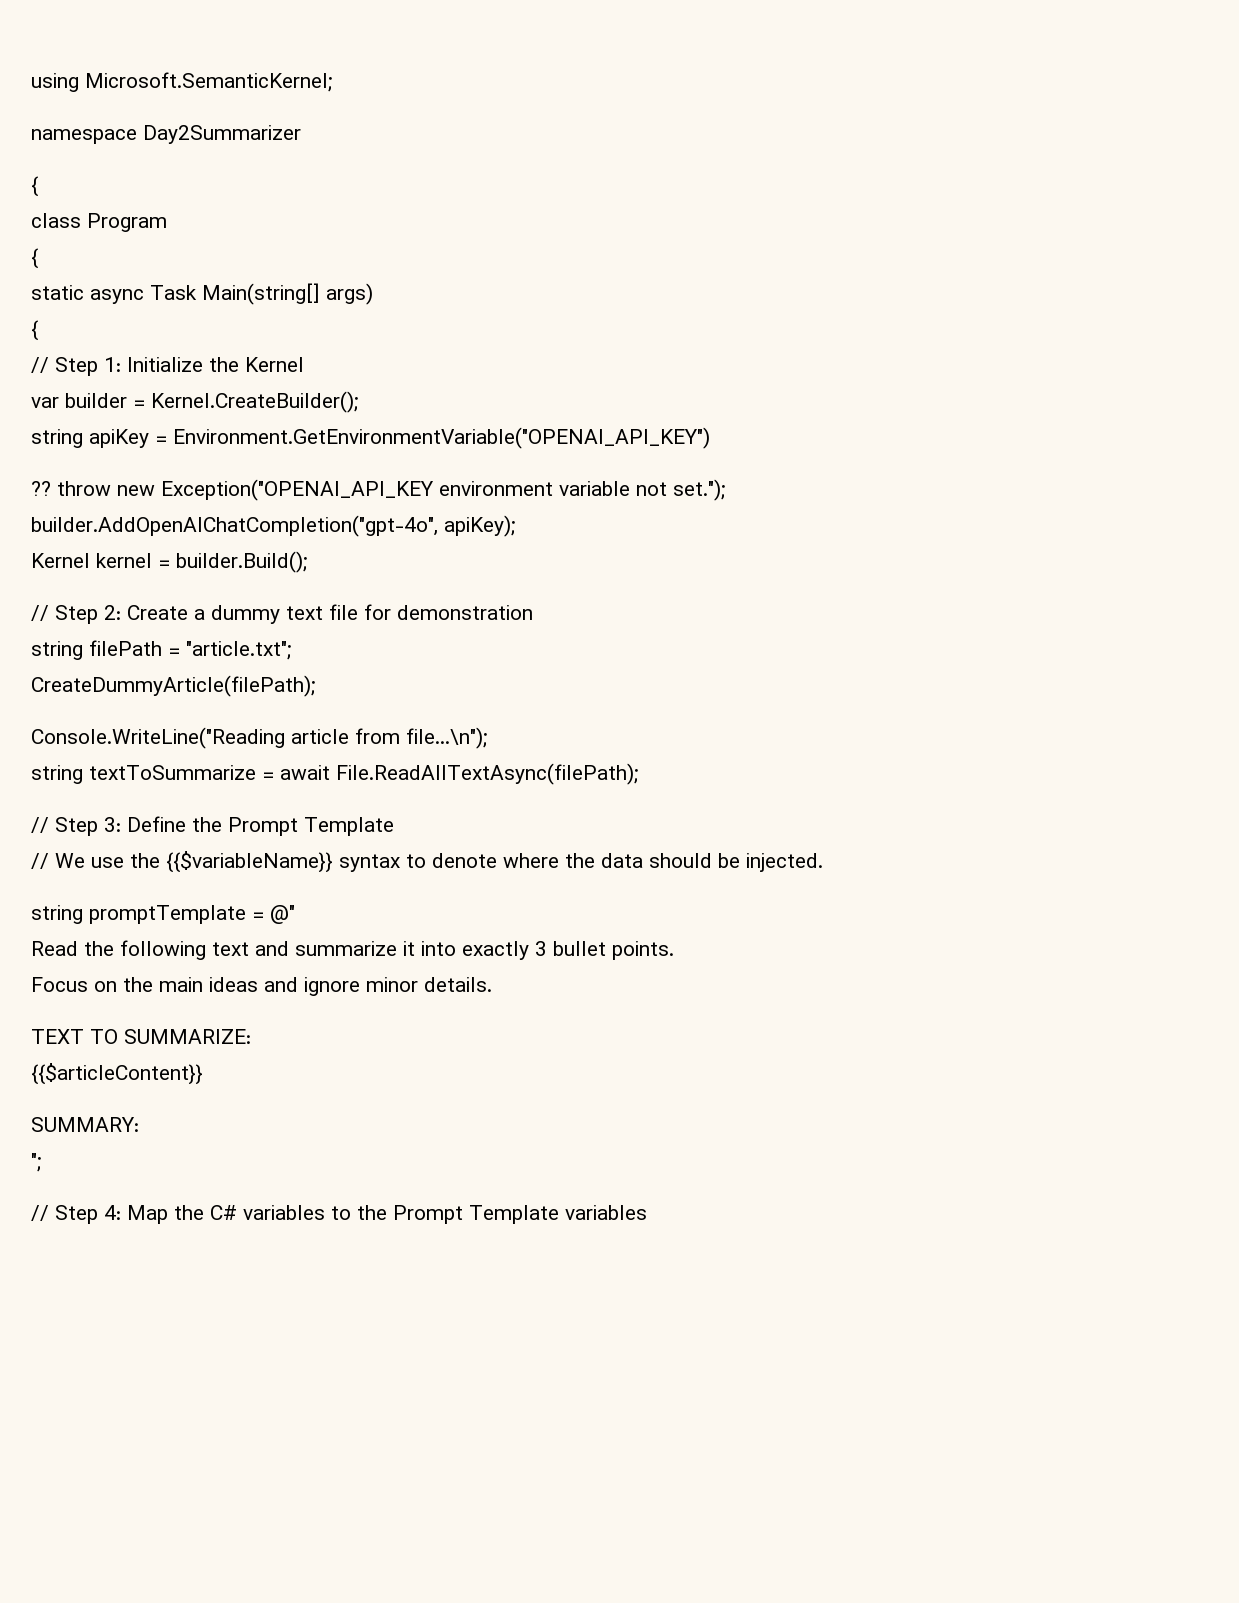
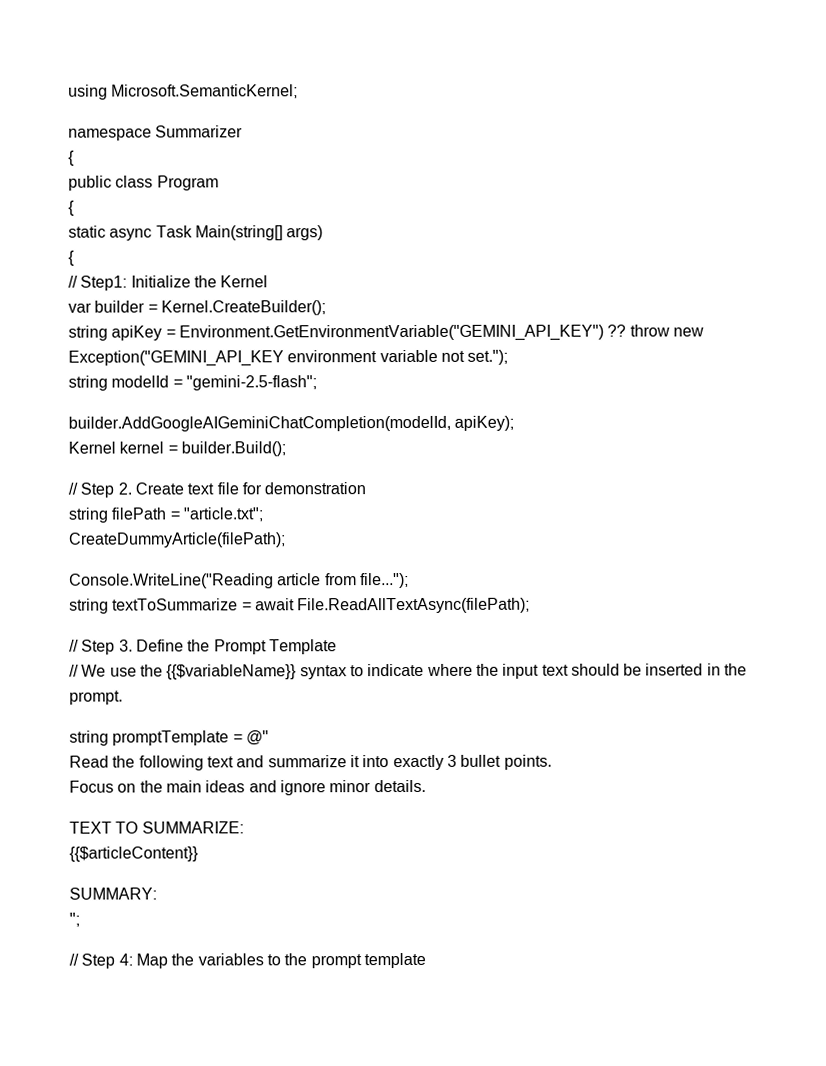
[143,125,301,144] [31,176,39,197] Day2Summarizer // { // -> [155,125,244,138] [68,150,75,166] [68,175,112,191] Summarizer // { // public
[55,357,121,376] Step 1: -> [80,275,128,291] Step1:
[173,427,710,449] Environment.GetEnvironmentVariable("OPENAI_API_KEY") // -> [178,324,604,342] Environment.GetEnvironmentVariable("GEMINI_API_KEY")
[161,479,434,501] Exception("OPENAI_API_KEY -> [68,350,284,367] Exception("GEMINI_API_KEY
[31,515,438,537] builder.AddOpenAIChatCompletion("gpt-4o", -> [68,375,317,391] [68,415,451,432] string modelId = "gemini-2.5-flash"; // builder.AddGoogleAIGeminiChatCompletion(modelId,
[104,605,280,624] 2: Create a dummy -> [117,482,184,495] 2. Create
[406,727,487,749] file...\n"); -> [359,573,409,589] file...");
[104,817,121,832] 3: -> [118,639,133,652] 3.
[432,853,497,868] denote -> [367,663,425,677] indicate
[601,853,823,872] data should be injected. -> [502,663,748,679] [69,690,123,705] input text should be inserted in the prompt.
[210,1205,237,1220] C# -> (195, 959) none
[393,1205,647,1224] Prompt Template variables -> [310,952,426,969] prompt template

